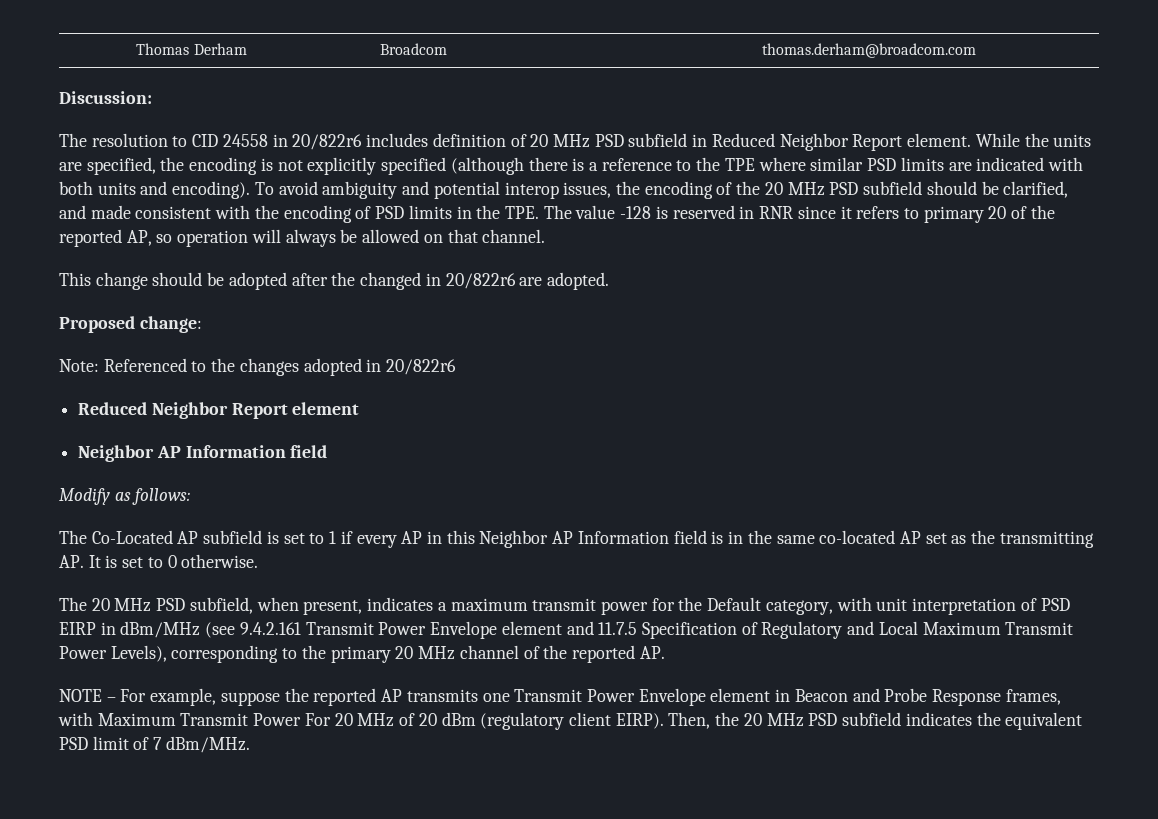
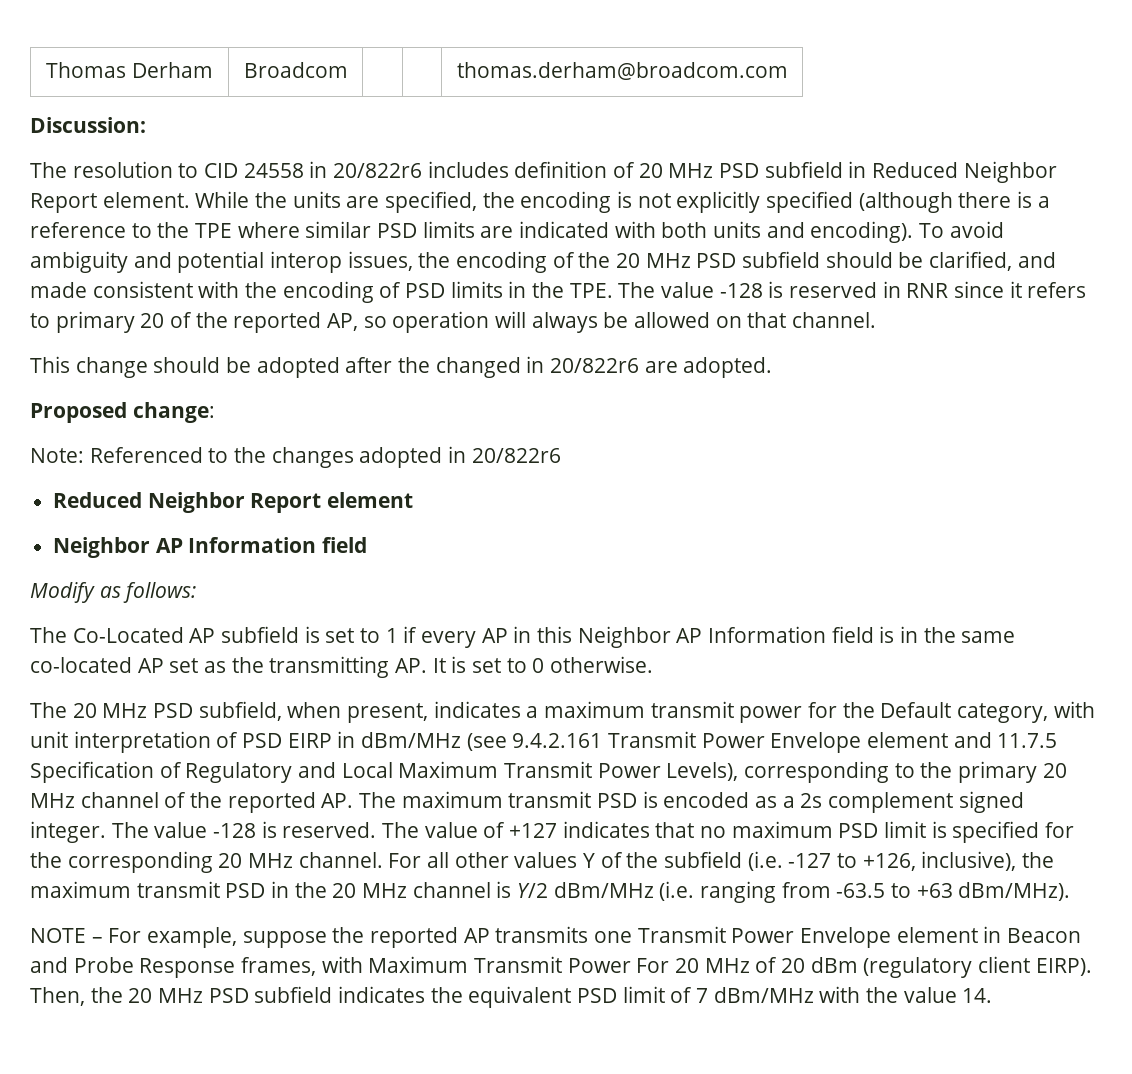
(665, 652) none -> [358,791,1024,813] [30,821,1075,843] [30,851,1055,873] [30,881,1071,903] The maximum transmit PSD is encoded as a 2s complement signed integer. The value -128 is reserved. The value of +127 indicates that no maximum PSD limit is specified for the corresponding 20 MHz channel. For all other values Y of the subfield (i.e. -127 to +126, inclusive), the maximum transmit PSD in the 20 MHz channel is Y/2 dBm/MHz (i.e. ranging from -63.5 to +63 dBm/MHz).
[165,736,250,753] dBm/MHz. -> [713,986,993,1003] dBm/MHz with the value 14.

